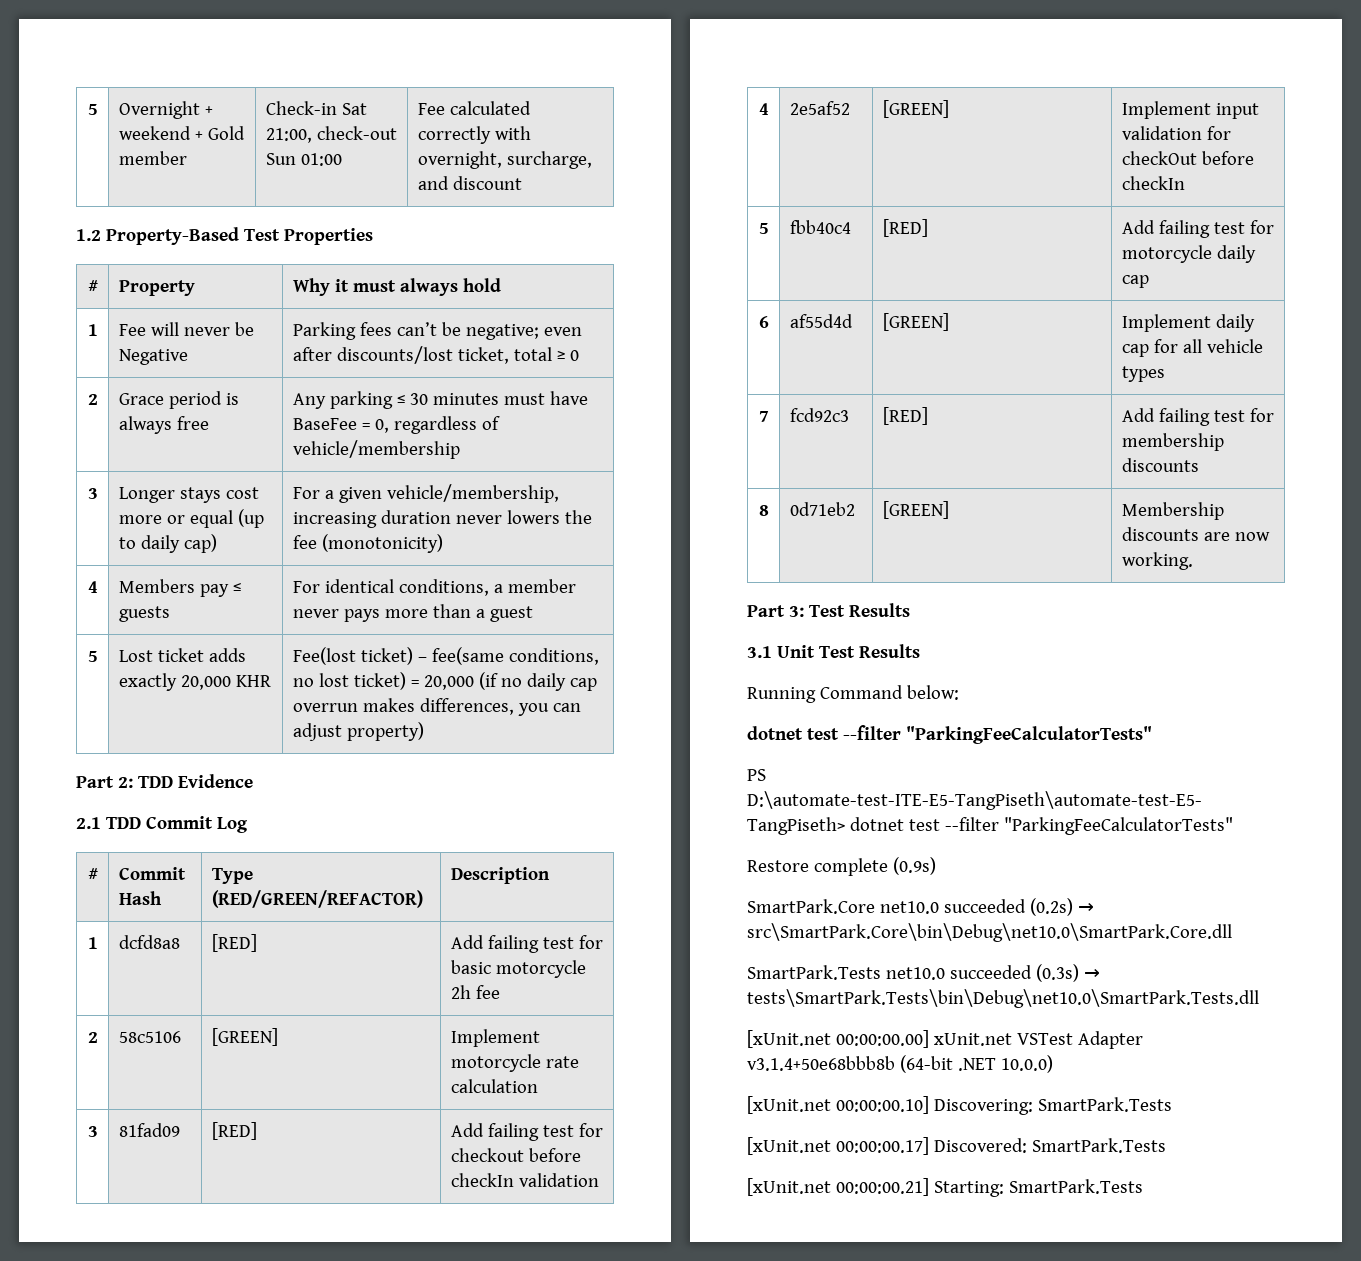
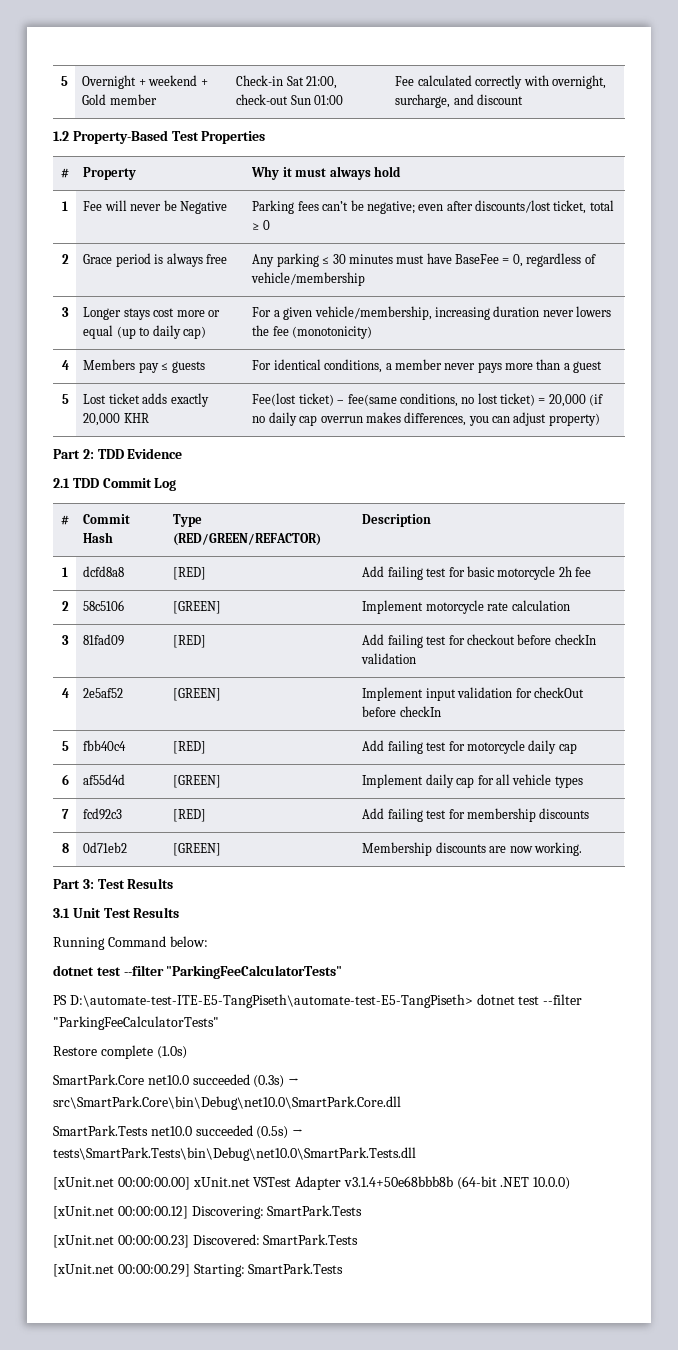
[892,857,936,875] (0.9s) -> [156,1046,187,1059] (1.0s)
[1029,898,1073,916] (0.2s) -> [253,1075,285,1088] (0.3s)
[1035,964,1079,982] (0.3s) -> [256,1126,289,1139] (0.5s)
[835,1096,929,1114] 00:00:00.10] -> [117,1206,188,1219] 00:00:00.12]
[835,1137,929,1155] 00:00:00.17] -> [117,1235,189,1248] 00:00:00.23]
[835,1178,929,1196] 00:00:00.21] -> [117,1264,190,1277] 00:00:00.29]

